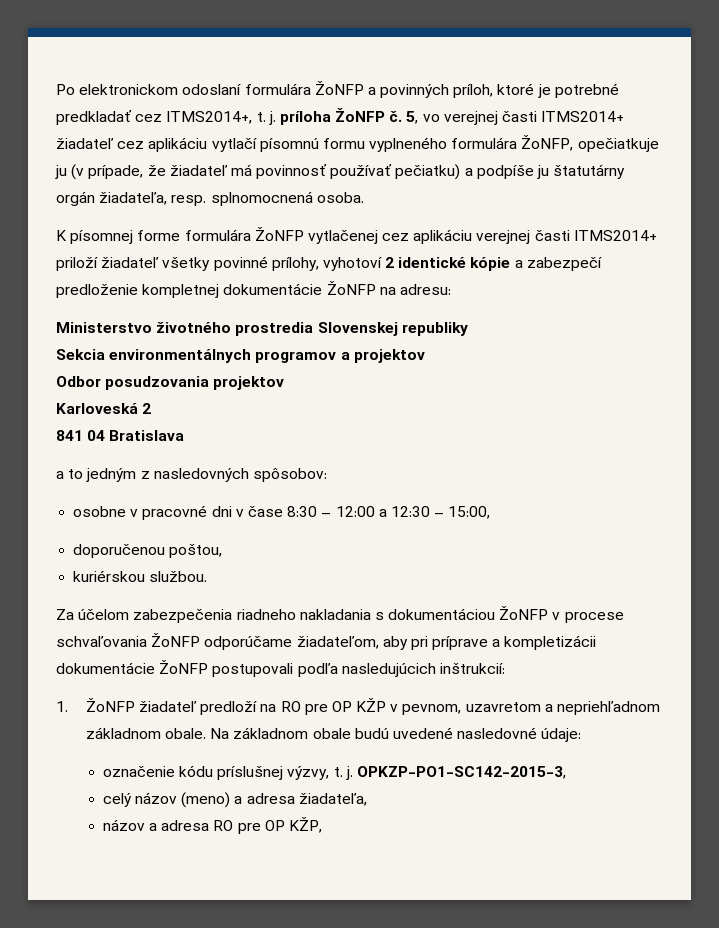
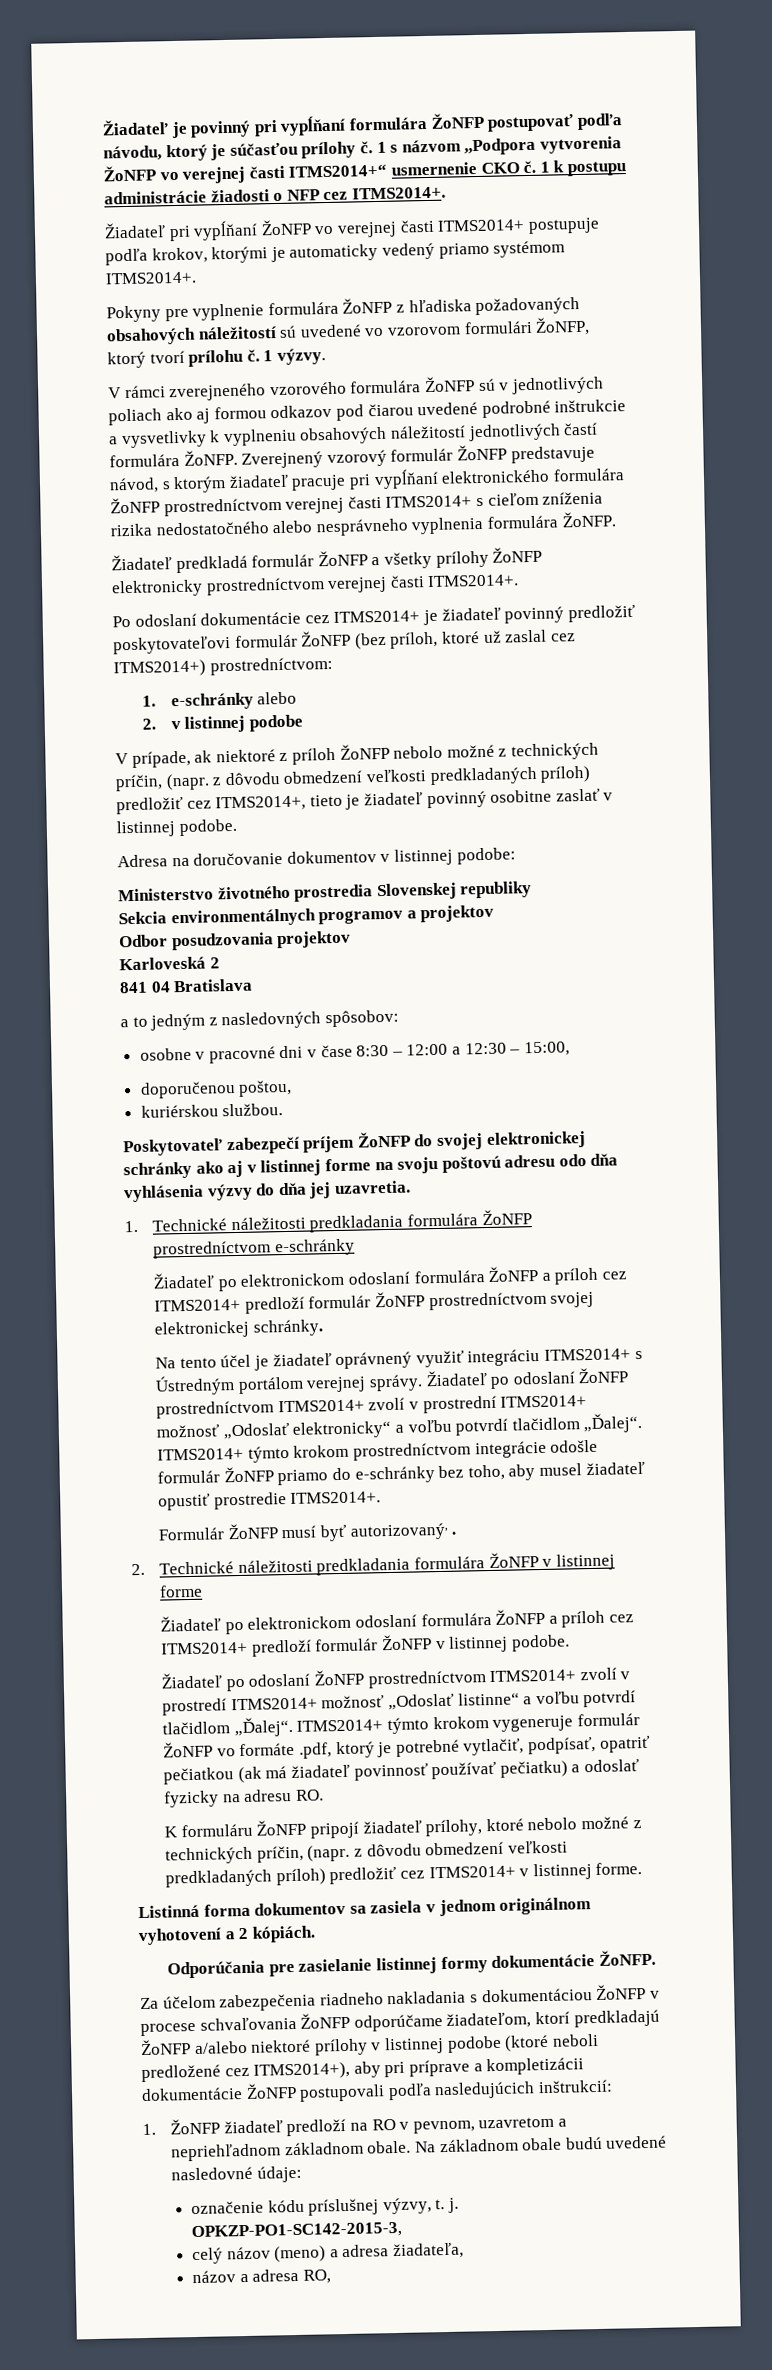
[56,81,619,98] [56,108,625,125] [56,135,659,152] [55,164,626,180] [56,191,364,206] [56,227,657,244] [56,256,602,271] [56,281,451,298] Po elektronickom odoslaní formulára ŽoNFP a povinných príloh, ktoré je potrebné predkladať cez ITMS2014+, t. j. príloha ŽoNFP č. 5, vo verejnej časti ITMS2014+ žiadateľ cez aplikáciu vytlačí písomnú formu vyplneného formulára ŽoNFP, opečiatkuje ju (v prípade, že žiadateľ má povinnosť používať pečiatku) a podpíše ju štatutárny orgán žiadateľa, resp. splnomocnená osoba. // K písomnej forme formulára ŽoNFP vytlačenej cez aplikáciu verejnej časti ITMS2014+ priloží žiadateľ všetky povinné prílohy, vyhotoví 2 identické kópie a zabezpečí predloženie kompletnej dokumentácie ŽoNFP na adresu: -> [102,112,623,139] [103,136,622,162] [103,160,626,184] [104,186,446,205] [104,217,600,242] [105,240,566,266] [105,271,197,285] [106,296,581,323] [106,316,591,346] [107,348,326,369] [108,376,604,402] [108,399,627,426] [109,422,599,449] [109,444,595,469] [109,468,625,494] [110,491,604,517] [110,511,616,537] [111,546,543,574] [111,574,520,598] [112,604,635,628] [113,629,576,655] [113,656,333,678] [142,691,298,711] [142,714,303,733] [115,742,599,768] [115,765,592,792] [116,788,614,815] [116,818,238,838] [117,847,516,868] Žiadateľ je povinný pri vypĺňaní formulára ŽoNFP postupovať podľa návodu, ktorý je súčasťou prílohy č. 1 s názvom ,,Podpora vytvorenia ŽoNFP vo verejnej časti ITMS2014+“ usmernenie CKO č. 1 k postupu administrácie žiadosti o NFP cez ITMS2014+. // Žiadateľ pri vypĺňaní ŽoNFP vo verejnej časti ITMS2014+ postupuje podľa krokov, ktorými je automaticky vedený priamo systémom ITMS2014+. // Pokyny pre vyplnenie formulára ŽoNFP z hľadiska požadovaných obsahových náležitostí sú uvedené vo vzorovom formulári ŽoNFP, ktorý tvorí prílohu č. 1 výzvy. // V rámci zverejneného vzorového formulára ŽoNFP sú v jednotlivých poliach ako aj formou odkazov pod čiarou uvedené podrobné inštrukcie a vysvetlivky k vyplneniu obsahových náležitostí jednotlivých častí formulára ŽoNFP. Zverejnený vzorový formulár ŽoNFP predstavuje návod, s ktorým žiadateľ pracuje pri vypĺňaní elektronického formulára ŽoNFP prostredníctvom verejnej časti ITMS2014+ s cieľom zníženia rizika nedostatočného alebo nesprávneho vyplnenia formulára ŽoNFP. // Žiadateľ predkladá formulár ŽoNFP a všetky prílohy ŽoNFP elektronicky prostredníctvom verejnej časti ITMS2014+. // Po odoslaní dokumentácie cez ITMS2014+ je žiadateľ povinný predložiť poskytovateľovi formulár ŽoNFP (bez príloh, ktoré už zaslal cez ITMS2014+) prostredníctvom: // 1. e-schránky alebo // 2. v listinnej podobe // V prípade, ak niektoré z príloh ŽoNFP nebolo možné z technických príčin, (napr. z dôvodu obmedzení veľkosti predkladaných príloh) predložiť cez ITMS2014+, tieto je žiadateľ povinný osobitne zaslať v listinnej podobe. // Adresa na doručovanie dokumentov v listinnej podobe:
(208, 576) none -> [123,1131,586,1157] [123,1153,619,1180] [123,1180,411,1203] [124,1209,532,1233] [153,1238,355,1259] [153,1265,628,1292] [154,1291,595,1314] [154,1319,323,1339] [155,1348,643,1371] [155,1367,629,1396] [156,1395,588,1419] [156,1412,643,1440] [157,1439,599,1463] [157,1461,645,1486] [158,1491,382,1511] [158,1522,457,1542] [131,1552,615,1576] [159,1584,204,1598] [160,1608,635,1635] [161,1634,570,1657] [161,1667,631,1692] [162,1690,637,1716] [162,1713,640,1738] [163,1735,650,1759] [163,1759,640,1785] [164,1788,325,1808] [164,1816,642,1839] [165,1840,568,1865] [165,1862,643,1888] [138,1897,592,1919] [138,1925,316,1946] [167,1949,656,1979] // Poskytovateľ zabezpečí príjem ŽoNFP do svojej elektronickej schránky ako aj v listinnej forme na svoju poštovú adresu odo dňa vyhlásenia výzvy do dňa jej uzavretia. // 1. Technické náležitosti predkladania formulára ŽoNFP prostredníctvom e-schránky // Žiadateľ po elektronickom odoslaní formulára ŽoNFP a príloh cez ITMS2014+ predloží formulár ŽoNFP prostredníctvom svojej elektronickej schránky. // Na tento účel je žiadateľ oprávnený využiť integráciu ITMS2014+ s Ústredným portálom verejnej správy. Žiadateľ po odoslaní ŽoNFP prostredníctvom ITMS2014+ zvolí v prostrední ITMS2014+ možnosť „Odoslať elektronicky“ a voľbu potvrdí tlačidlom „Ďalej“. ITMS2014+ týmto krokom prostredníctvom integrácie odošle formulár ŽoNFP priamo do e-schránky bez toho, aby musel žiadateľ opustiť prostredie ITMS2014+. // Formulár ŽoNFP musí byť autorizovaný, . // 2. Technické náležitosti predkladania formulára ŽoNFP v listinnej forme // Žiadateľ po elektronickom odoslaní formulára ŽoNFP a príloh cez ITMS2014+ predloží formulár ŽoNFP v listinnej podobe. // Žiadateľ po odoslaní ŽoNFP prostredníctvom ITMS2014+ zvolí v prostredí ITMS2014+ možnosť „Odoslať listinne“ a voľbu potvrdí tlačidlom „Ďalej“. ITMS2014+ týmto krokom vygeneruje formulár ŽoNFP vo formáte .pdf, ktorý je potrebné vytlačiť, podpísať, opatriť pečiatkou (ak má žiadateľ povinnosť používať pečiatku) a odoslať fyzicky na adresu RO. // K formuláru ŽoNFP pripojí žiadateľ prílohy, ktoré nebolo možné z technických príčin, (napr. z dôvodu obmedzení veľkosti predkladaných príloh) predložiť cez ITMS2014+ v listinnej forme. // Listinná forma dokumentov sa zasiela v jednom originálnom vyhotovení a 2 kópiách. // Odporúčania pre zasielanie listinnej formy dokumentácie ŽoNFP.
(379, 642) none -> [534,2009,660,2028] [140,2033,599,2056] [141,2061,351,2083] ktorí predkladajú ŽoNFP a/alebo niektoré prílohy v listinnej podobe (ktoré neboli predložené cez ITMS2014+),
[304,698,387,715] pre OP KŽP -> (396, 2124) none
[213,817,322,834] RO pre OP KŽP, -> [302,2269,331,2284] RO,

